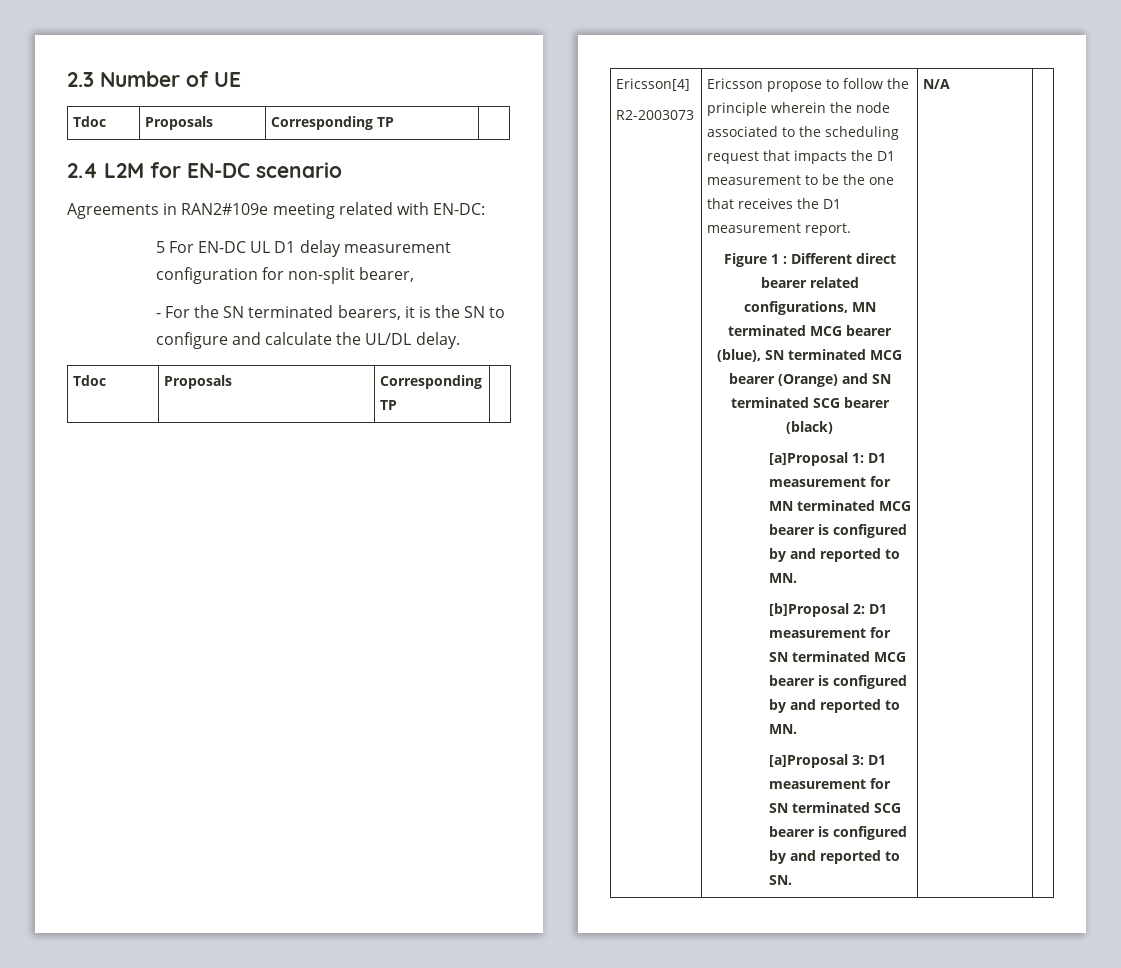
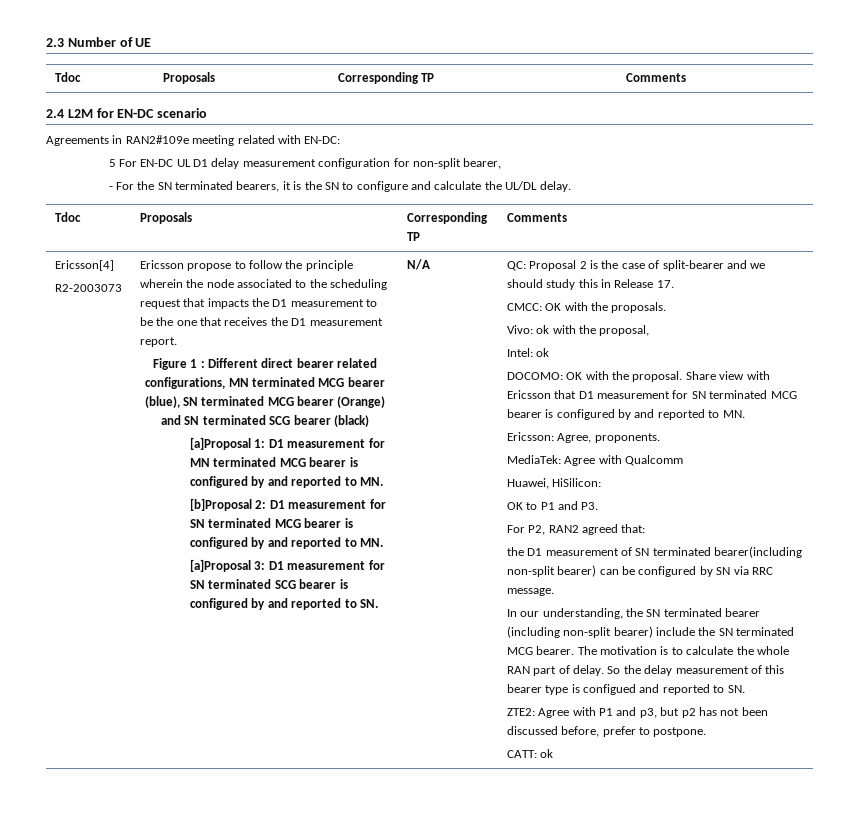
(395, 122) none -> [625,73,686,82] Comments
(398, 405) none -> [506,213,567,222] Comments
(951, 84) none -> [506,260,766,271] [506,279,674,290] [506,302,667,313] [506,325,650,336] [506,348,550,357] [506,371,770,382] [506,390,797,399] [506,409,745,420] [506,432,660,443] [506,455,684,466] [506,478,602,489] [506,501,599,510] [506,524,646,535] [506,546,803,558] [506,565,773,577] [506,588,554,596] [506,608,761,619] [506,626,795,638] [506,646,789,655] [506,665,785,676] [506,684,745,695] [506,707,768,718] [506,726,707,737] [506,749,554,758] QC: Proposal 2 is the case of split-bearer and we should study this in Release 17. // CMCC: OK with the proposals. // Vivo: ok with the proposal, // Intel: ok // DOCOMO: OK with the proposal. Share view with Ericsson that D1 measurement for SN terminated MCG bearer is configured by and reported to MN. // Ericsson: Agree, proponents. // MediaTek: Agree with Qualcomm // Huawei, HiSilicon: // OK to P1 and P3. // For P2, RAN2 agreed that: // the D1 measurement of SN terminated bearer(including non-split bearer) can be configured by SN via RRC message. // In our understanding, the SN terminated bearer (including non-split bearer) include the SN terminated MCG bearer. The motivation is to calculate the whole RAN part of delay. So the delay measurement of this bearer type is configued and reported to SN. // ZTE2: Agree with P1 and p3, but p2 has not been discussed before, prefer to postpone. // CATT: ok

